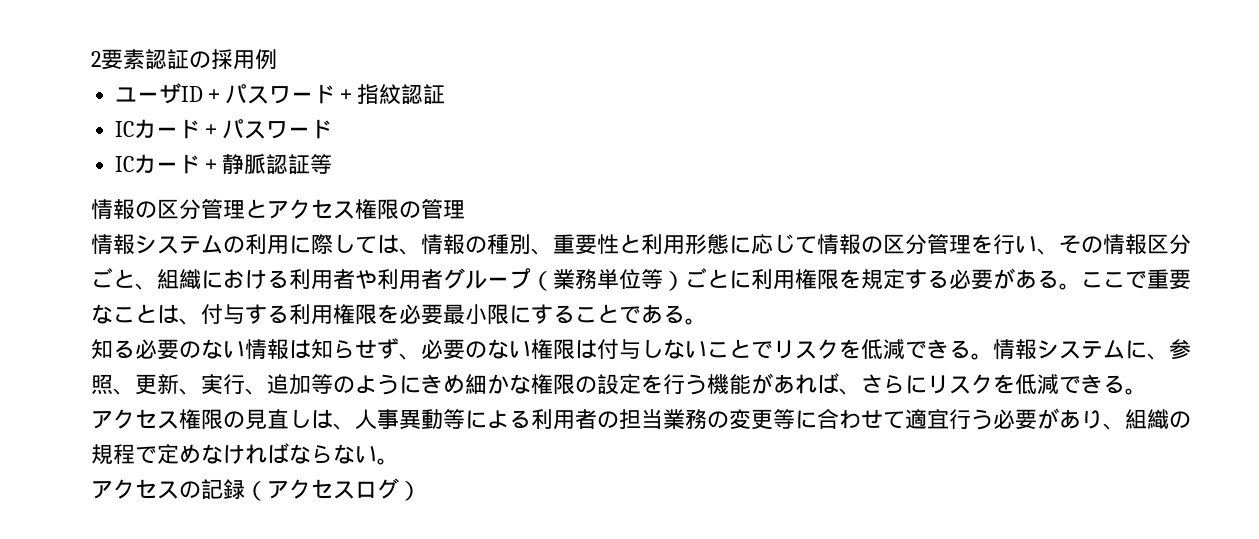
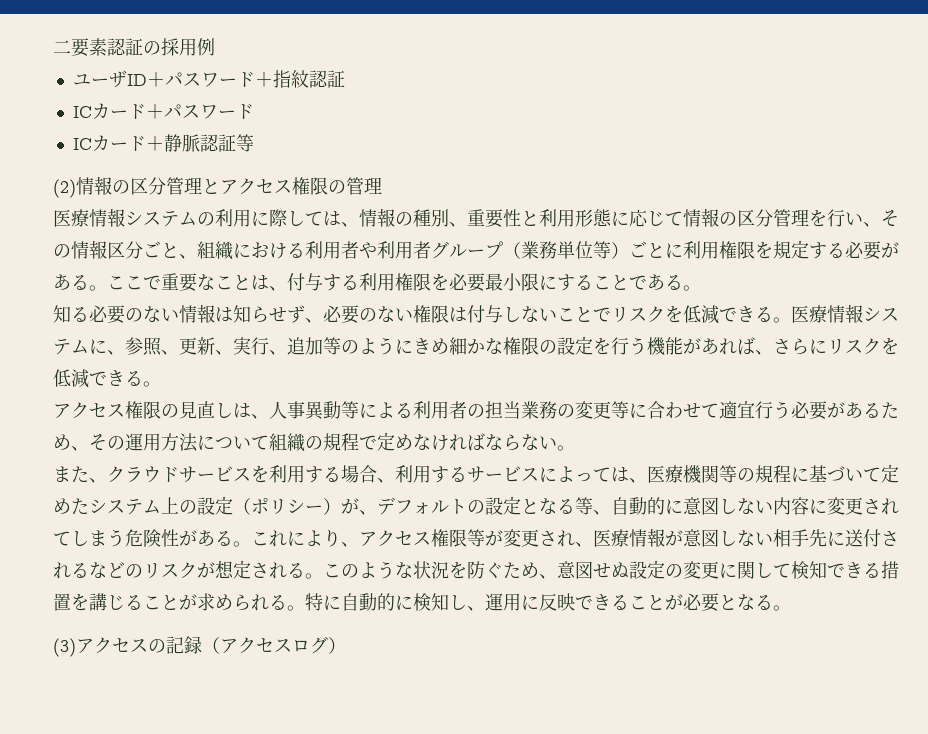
[91,51,102,67] 2 -> [53,40,72,54] 二
(333, 164) none -> [53,179,77,198] (2)
(466, 209) none -> [53,209,90,227] 医療
(994, 356) none -> [791,305,828,323] 医療
[1081,410,1126,430] り、 -> [863,402,900,419] [53,433,270,452] るため、その運用方法について
(400, 461) none -> [53,464,900,484] [53,496,900,515] [53,528,900,547] [53,560,900,579] [53,593,792,612] [53,638,77,657] また、クラウドサービスを利用する場合、利用するサービスによっては、医療機関等の規程に基づいて定めたシステム上の設定（ポリシー）が、デフォルトの設定となる等、自動的に意図しない内容に変更されてしまう危険性がある。これにより、アクセス権限等が変更され、医療情報が意図しない相手先に送付されるなどのリスクが想定される。このような状況を防ぐため、意図せぬ設定の変更に関して検知できる措置を講じることが求められる。特に自動的に検知し、運用に反映できることが必要となる。 // (3)

